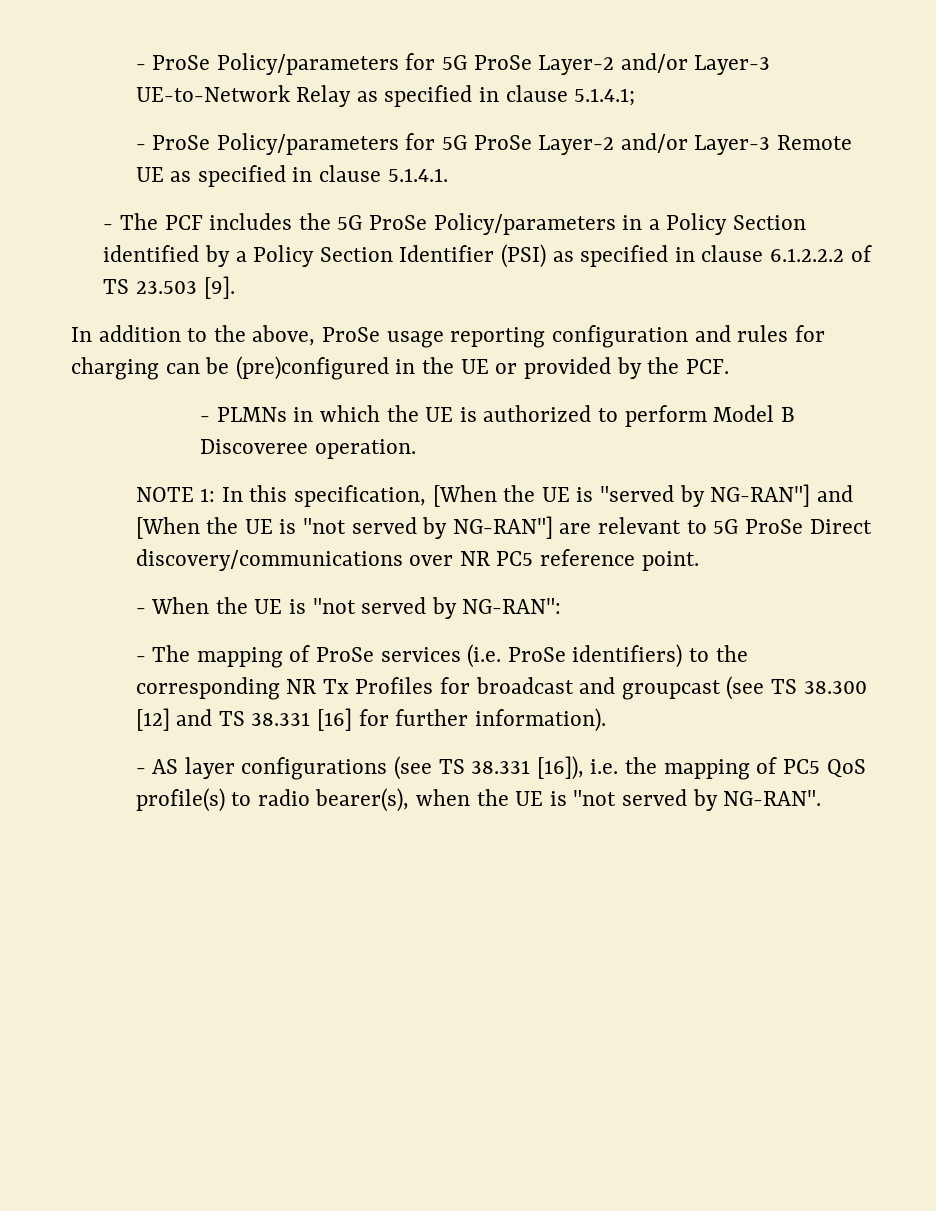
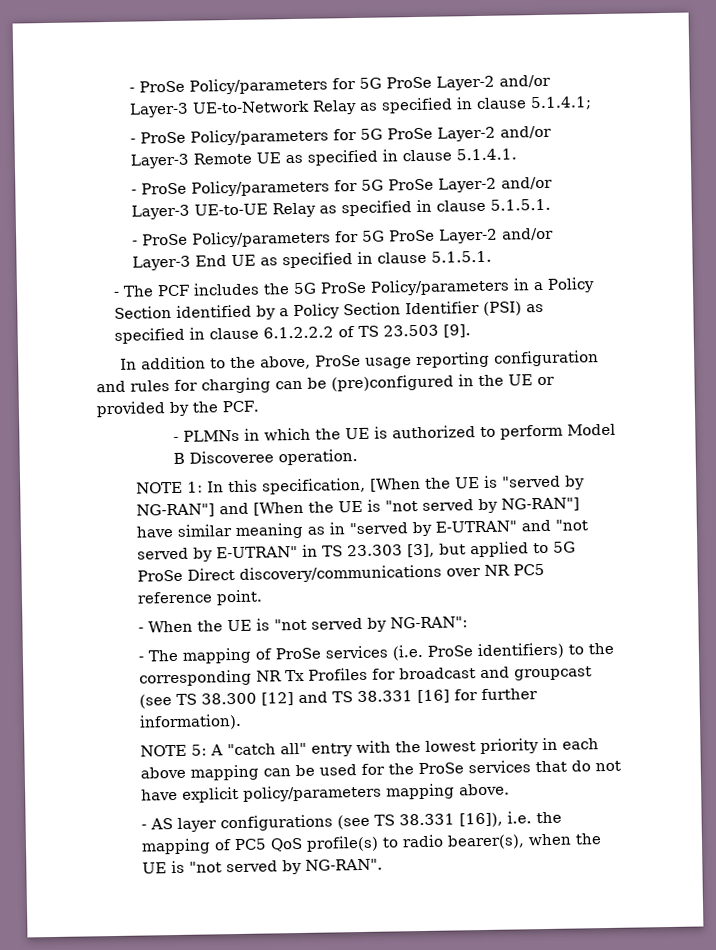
(448, 175) none -> [130,176,553,197] [130,198,551,220] [131,227,554,248] [131,250,492,271] // - ProSe Policy/parameters for 5G ProSe Layer-2 and/or Layer-3 UE-to-UE Relay as specified in clause 5.1.5.1. // - ProSe Policy/parameters for 5G ProSe Layer-2 and/or Layer-3 End UE as specified in clause 5.1.5.1.
[559,517,682,534] are relevant -> [135,519,588,540] [136,541,529,562] have similar meaning as in "served by E-UTRAN" and "not served by E-UTRAN" in TS 23.303 [3], but applied
(606, 720) none -> [139,737,599,757] [139,760,621,781] [140,783,510,803] // NOTE 5: A "catch all" entry with the lowest priority in each above mapping can be used for the ProSe services that do not have explicit policy/parameters mapping above.

